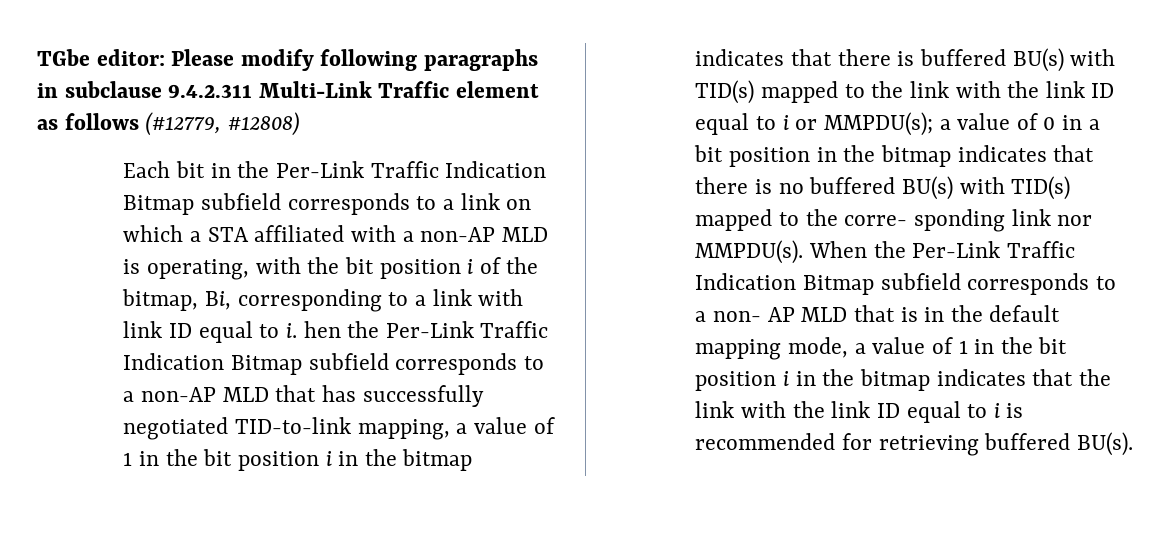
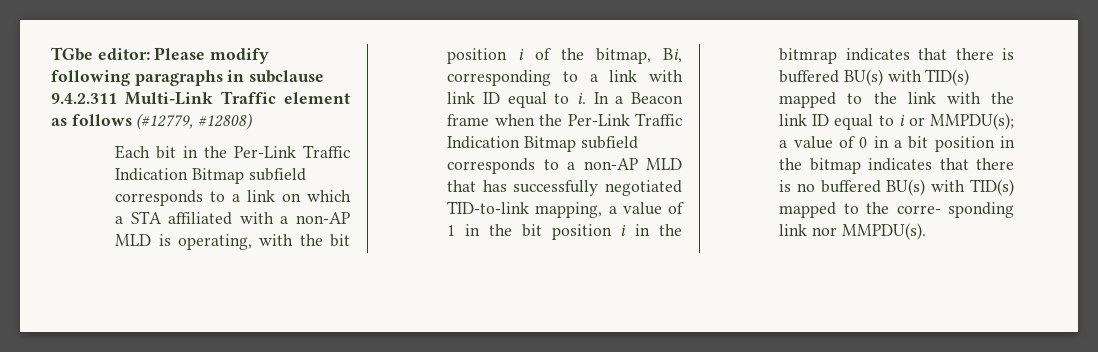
[303,321,341,338] hen -> [593,92,683,104] [447,114,535,126] In a Beacon frame when
[402,449,473,471] bitmap -> [779,48,838,64] bitmrap
[809,241,1075,258] [695,273,1116,295] [695,305,1061,322] [695,337,1068,360] [695,369,1111,391] [695,401,1024,423] [695,432,1133,456] When the Per-Link Traffic Indication Bitmap subfield corresponds to a non- AP MLD that is in the default mapping mode, a value of 1 in the bit position i in the bitmap indicates that the link with the link ID equal to i is recommended for retrieving buffered BU(s). -> (926, 231) none

